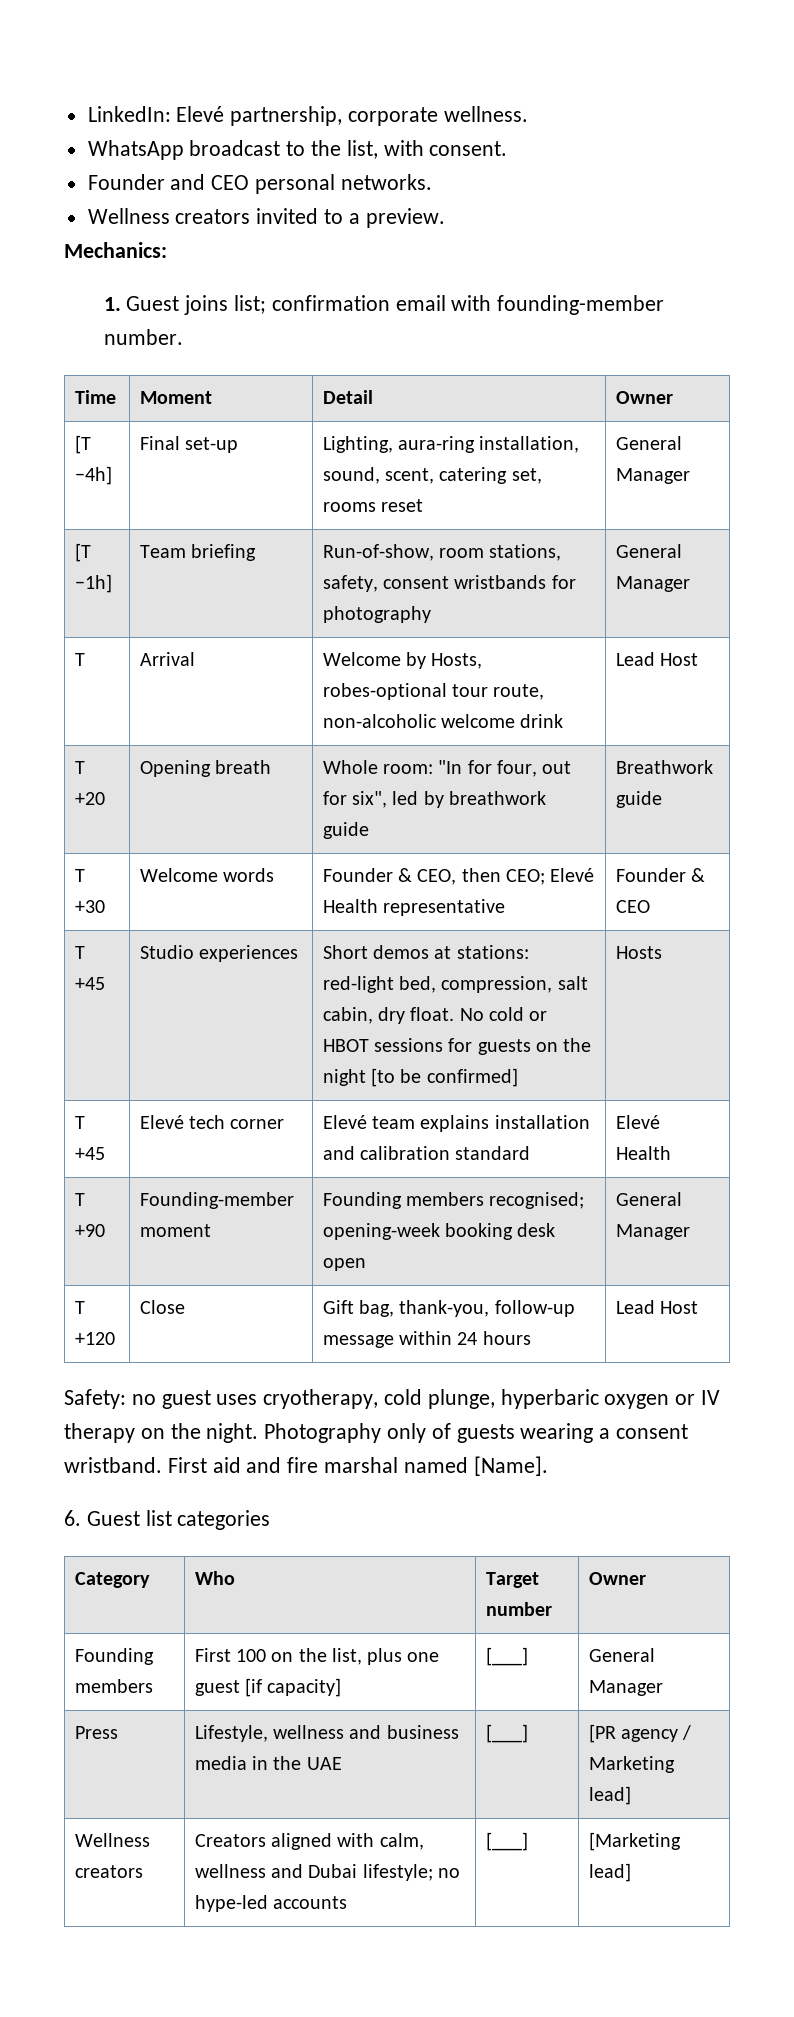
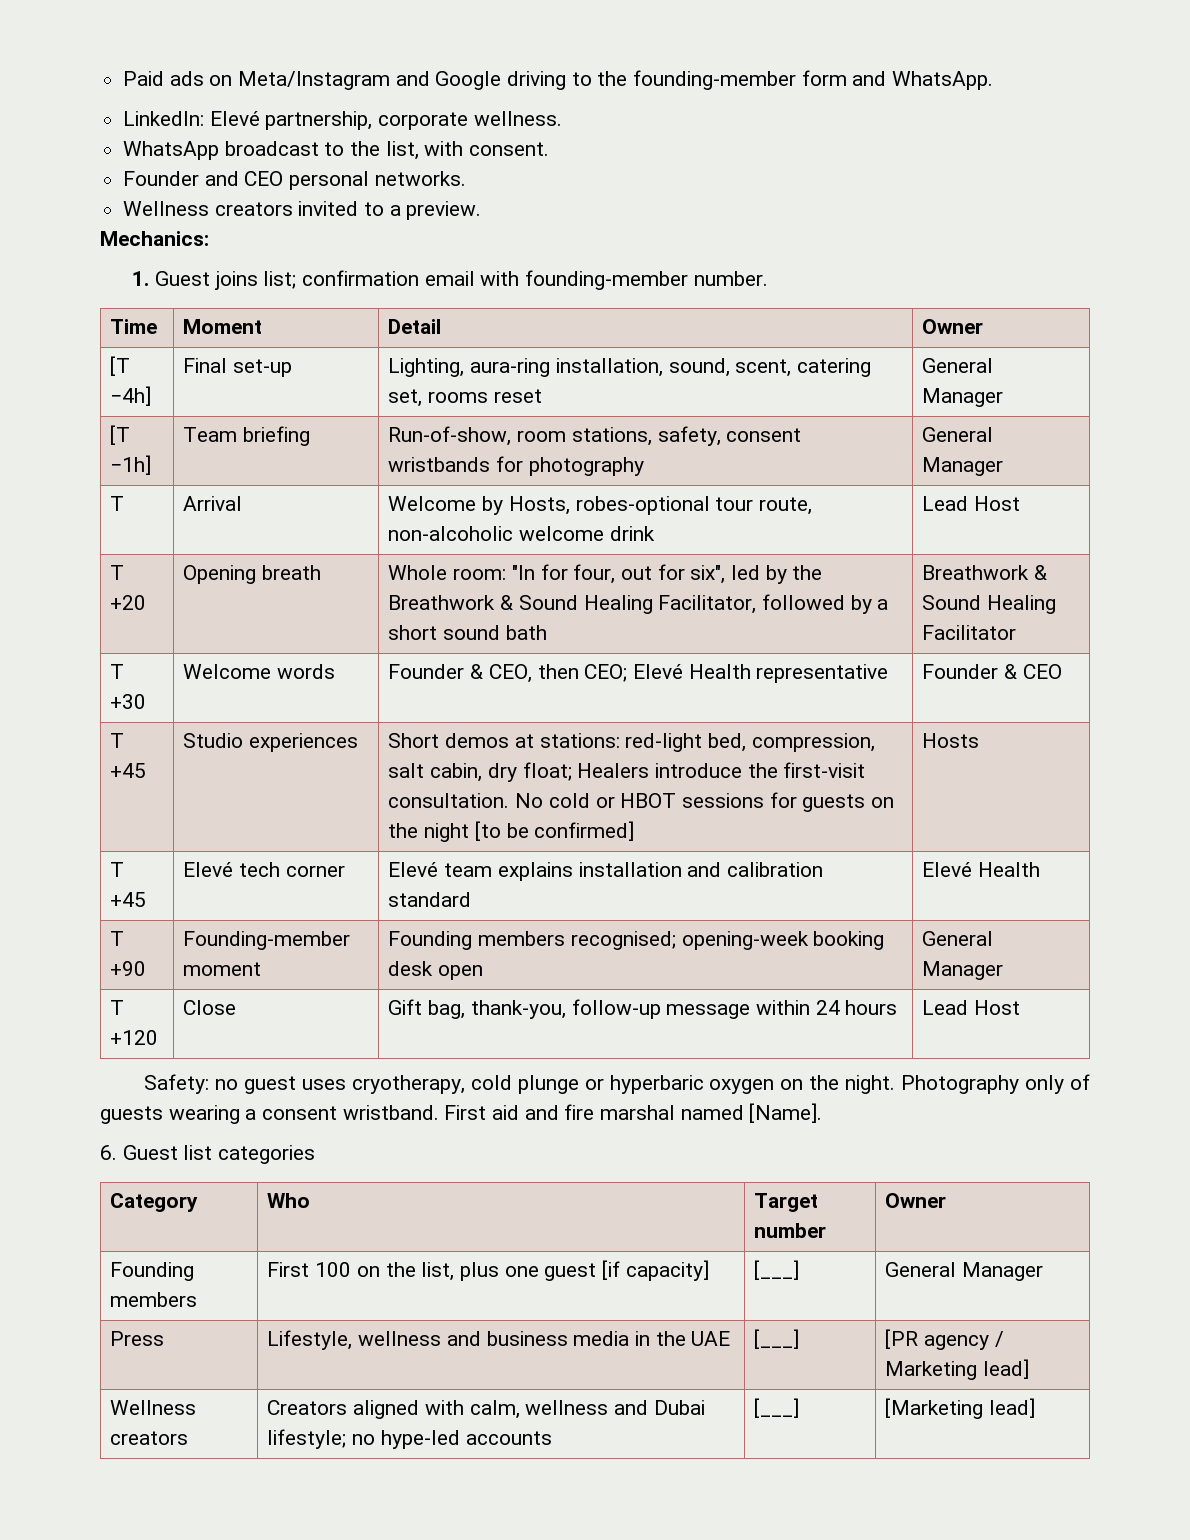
(87, 114) none -> [123,70,994,90] Paid ads on Meta/Instagram and Google driving to the founding-member form and WhatsApp. //
[448,791,546,805] [322,822,369,839] [615,760,713,774] [615,791,662,808] breathwork guide | Breathwork guide -> [792,565,823,580] [388,594,889,614] [388,625,547,640] [922,565,1048,580] [922,595,1057,614] [922,625,1017,640] the Breathwork & Sound Healing Facilitator, followed by a short sound bath | Breathwork & Sound Healing Facilitator
[410,1007,455,1021] float. -> [522,762,866,781] [388,793,510,808] float; Healers introduce the first-visit consultation.
[427,1389,721,1409] [64,1423,135,1443] plunge, hyperbaric oxygen or IV therapy -> [517,1075,775,1094] plunge or hyperbaric oxygen

